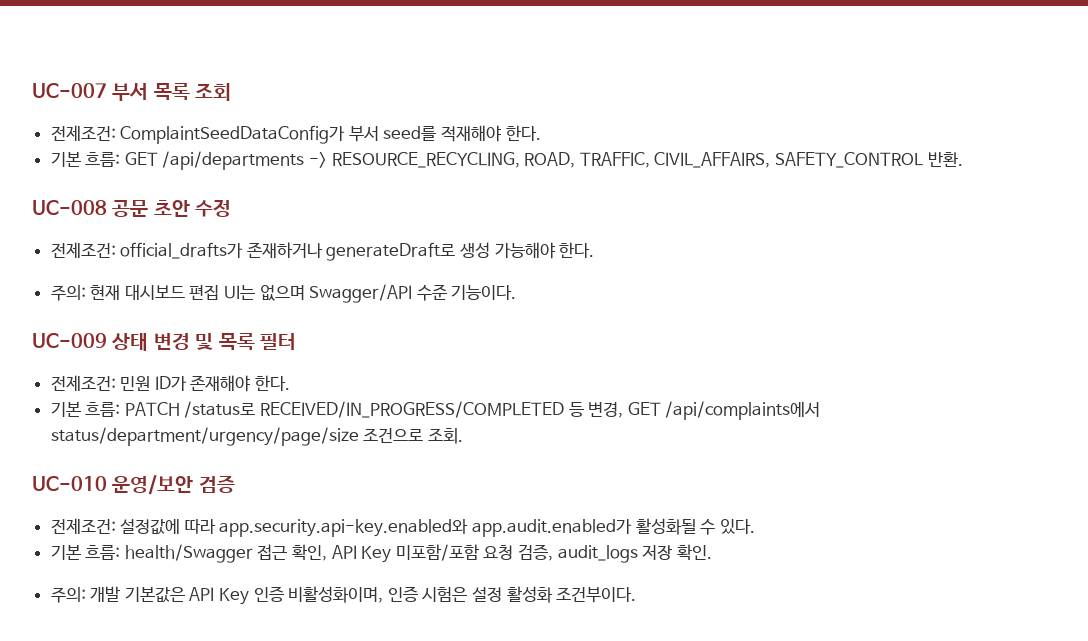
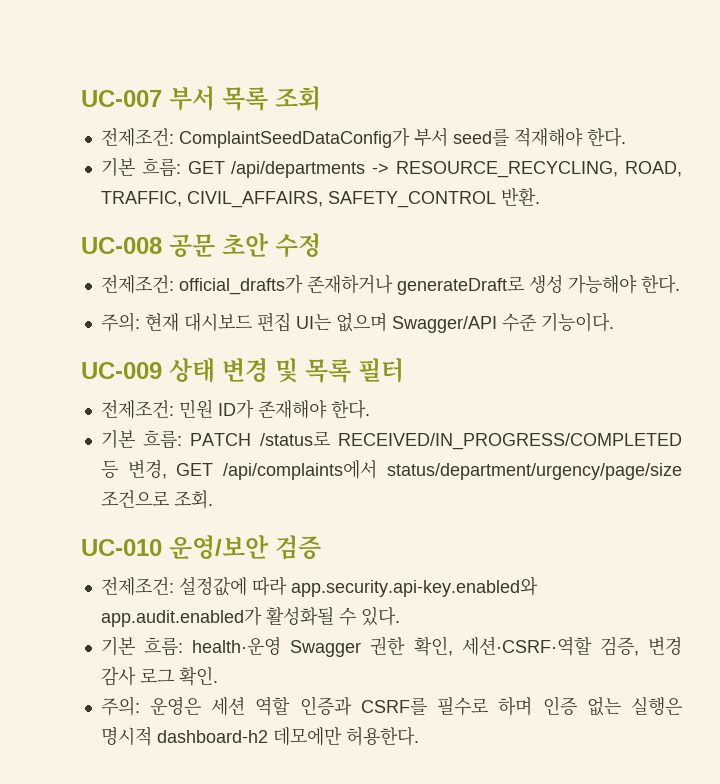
[124,544,712,563] [50,586,637,605] health/Swagger 접근 확인, API Key 미포함/포함 요청 검증, audit_logs 저장 확인. // 주의: 개발 기본값은 API Key 인증 비활성화이며, 인증 시험은 설정 활성화 조건부이다. -> [192,636,682,657] [100,666,218,686] [100,696,683,716] [100,726,419,746] health·운영 Swagger 권한 확인, 세션·CSRF·역할 검증, 변경 감사 로그 확인. // 주의: 운영은 세션 역할 인증과 CSRF를 필수로 하며 인증 없는 실행은 명시적 dashboard-h2 데모에만 허용한다.

